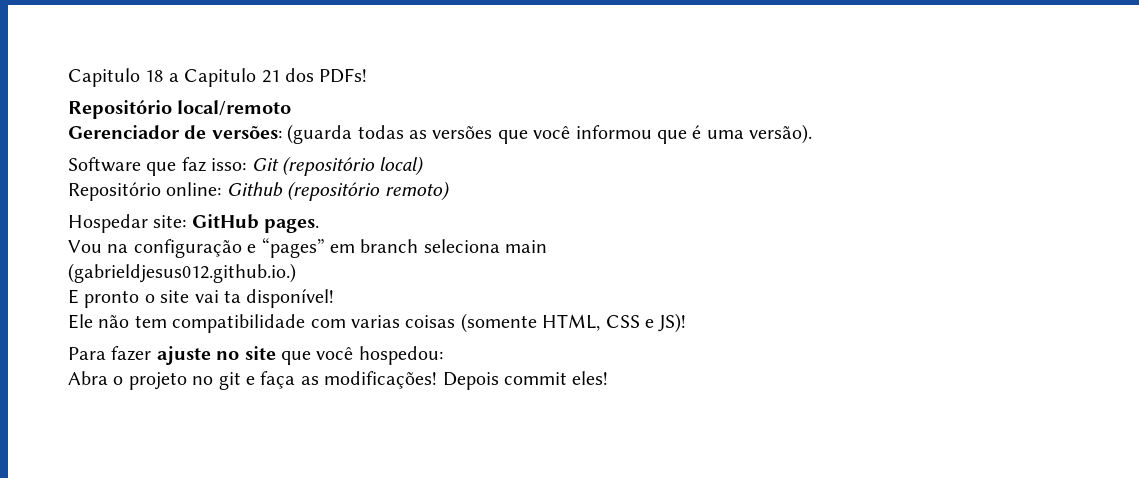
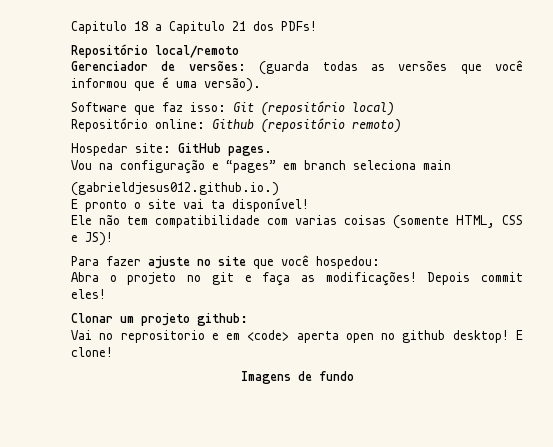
(609, 378) none -> [71,313,248,326] [71,330,523,343] [71,347,113,357] [240,371,354,384] // Clonar um projeto github: // Vai no reprositorio e em <code> aperta open no github desktop! E clone! // Imagens de fundo

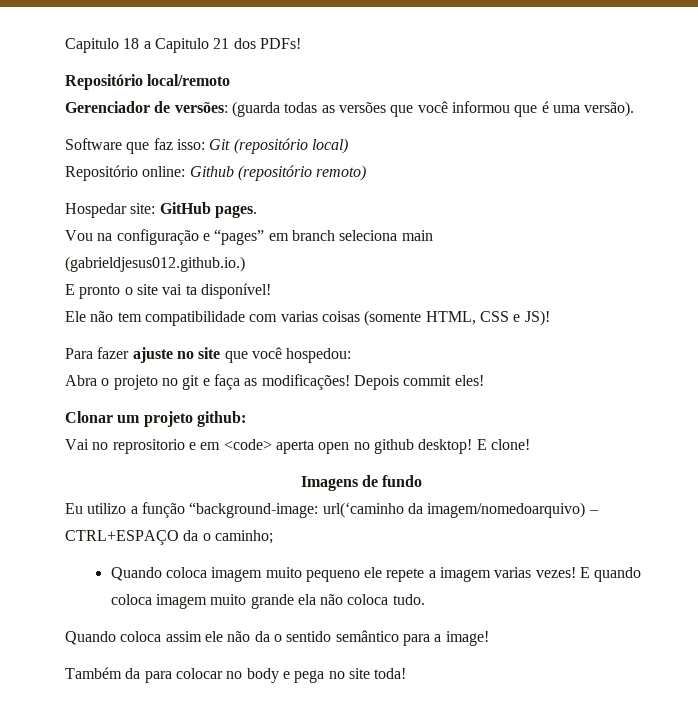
(354, 376) none -> [65,502,599,518] [65,530,273,545] [110,567,642,582] [110,594,425,609] [65,630,489,646] [65,667,407,683] // Eu utilizo a função “background-image: url(‘caminho da imagem/nomedoarquivo) – CTRL+ESPAÇO da o caminho; // Quando coloca imagem muito pequeno ele repete a imagem varias vezes! E quando coloca imagem muito grande ela não coloca tudo. // Quando coloca assim ele não da o sentido semântico para a image! // Também da para colocar no body e pega no site toda!

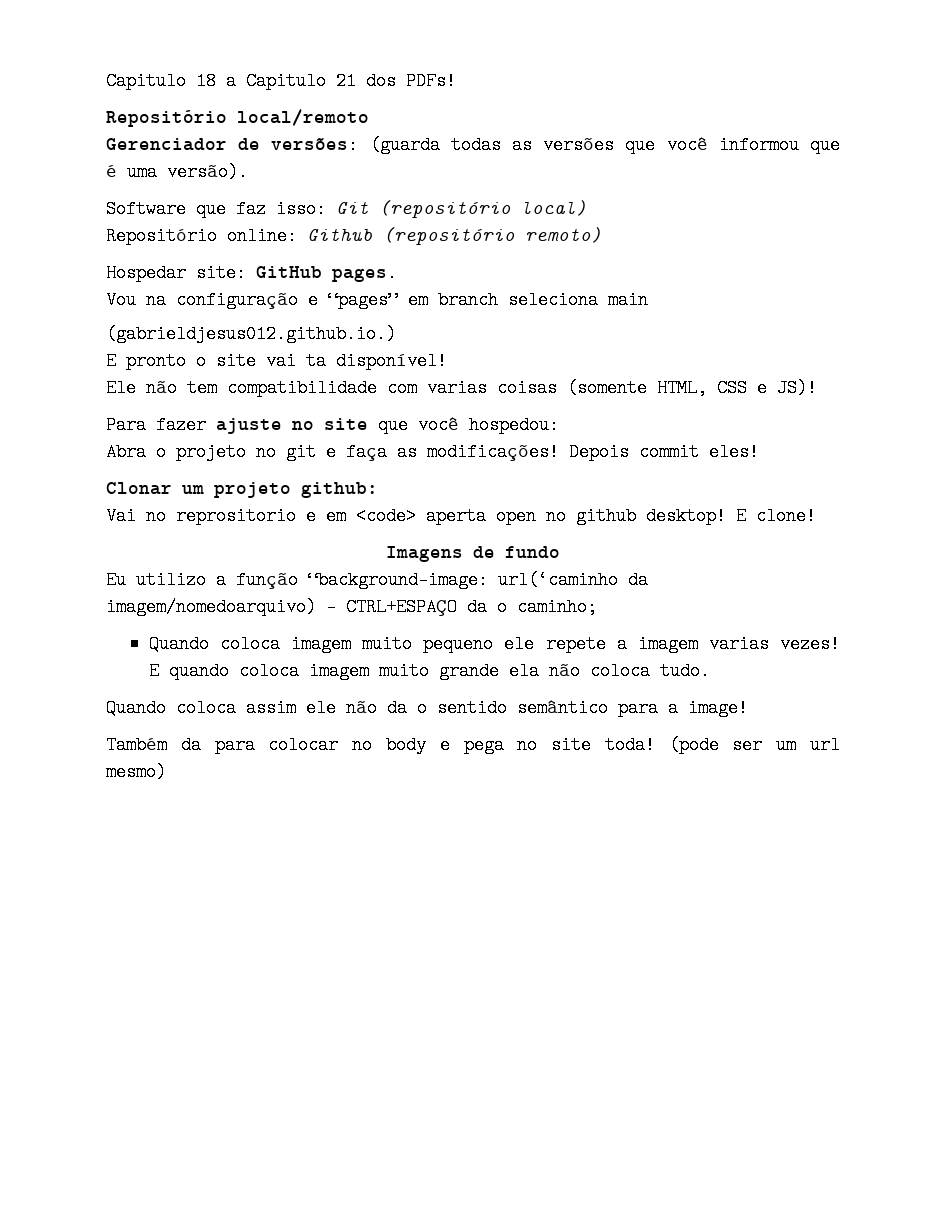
(407, 673) none -> [668,736,841,754] [106,763,166,781] (pode ser um url mesmo)

